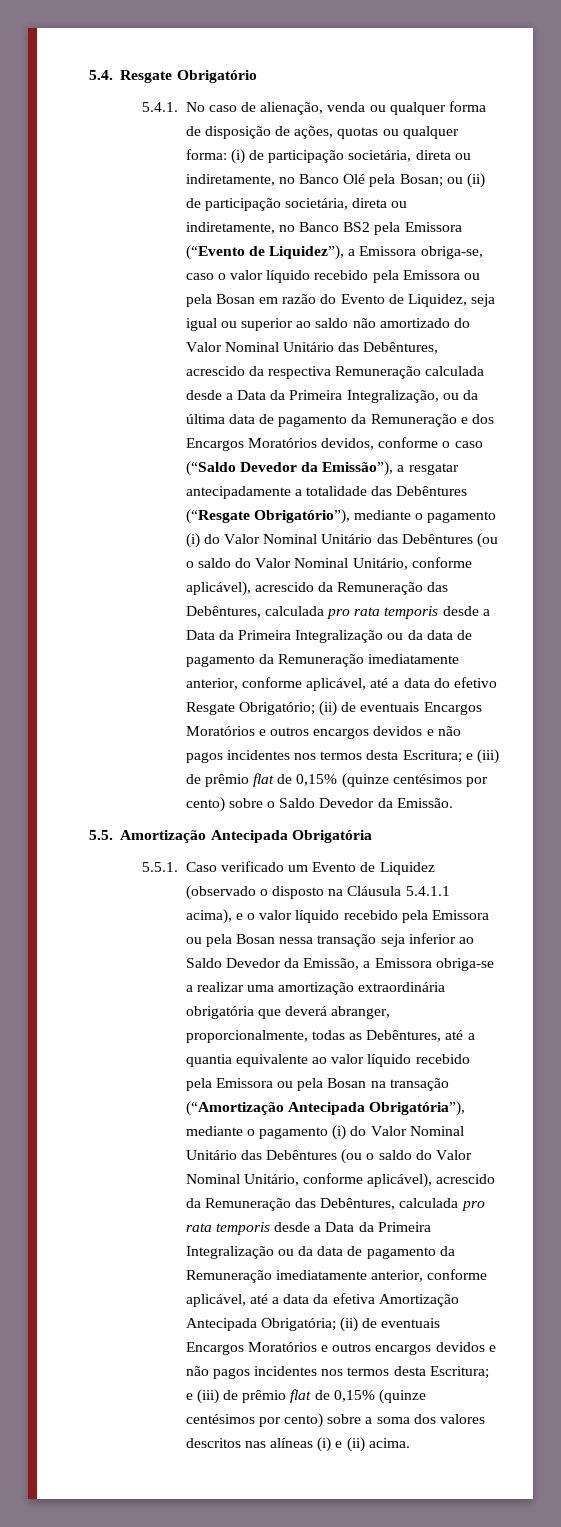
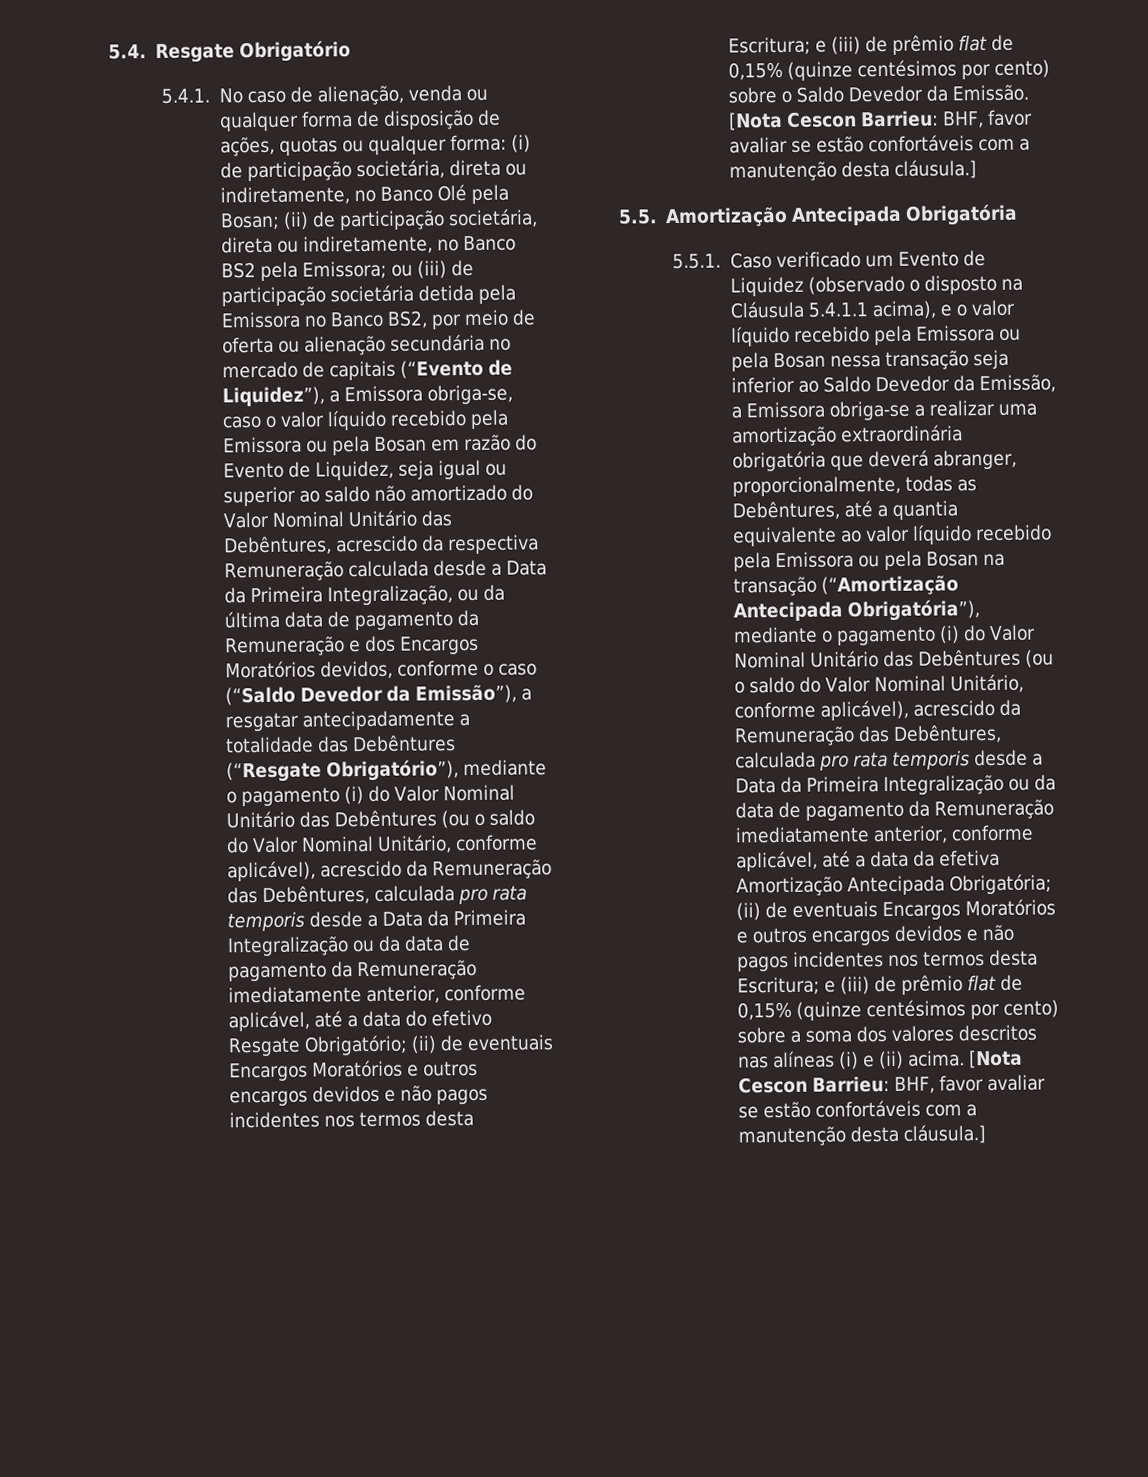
[446,177,463,184] ou -> (280, 221) none
[404,222,462,232] Emissora -> [301,259,475,280] [220,284,516,307] [220,309,537,330] [221,333,512,356] [221,360,396,381] Emissora; ou (iii) de participação societária detida pela Emissora no Banco BS2, por meio de oferta ou alienação secundária no mercado de capitais
(453, 803) none -> [727,109,1034,131] [728,134,1031,154] [728,159,977,182] [Nota Cescon Barrieu: BHF, favor avaliar se estão confortáveis com a manutenção desta cláusula.]
(410, 1443) none -> [969,1049,1024,1069] [737,1074,1047,1094] [737,1099,978,1119] [737,1124,986,1147] [Nota Cescon Barrieu: BHF, favor avaliar se estão confortáveis com a manutenção desta cláusula.]

